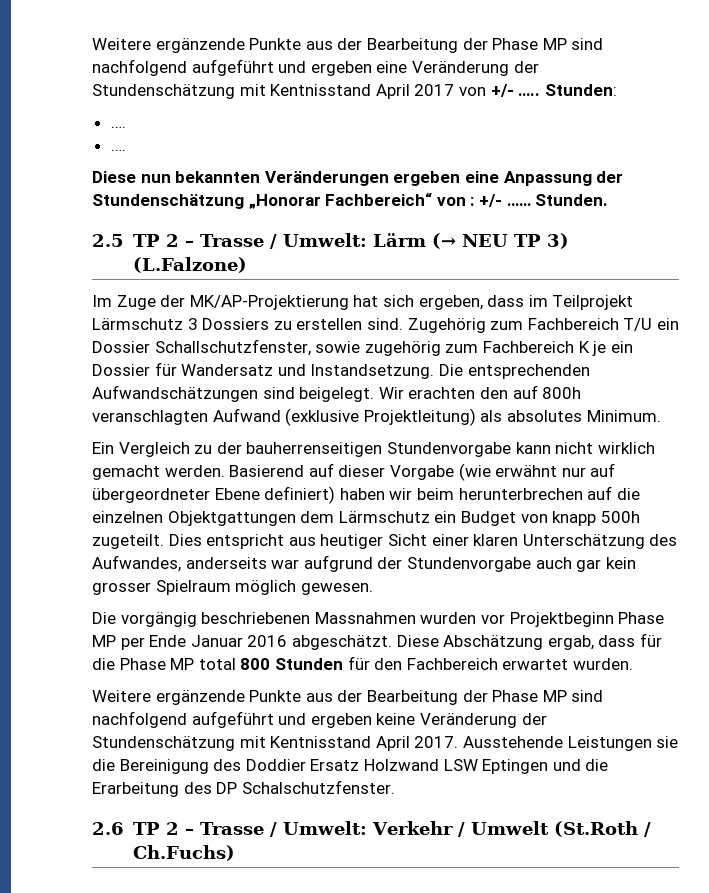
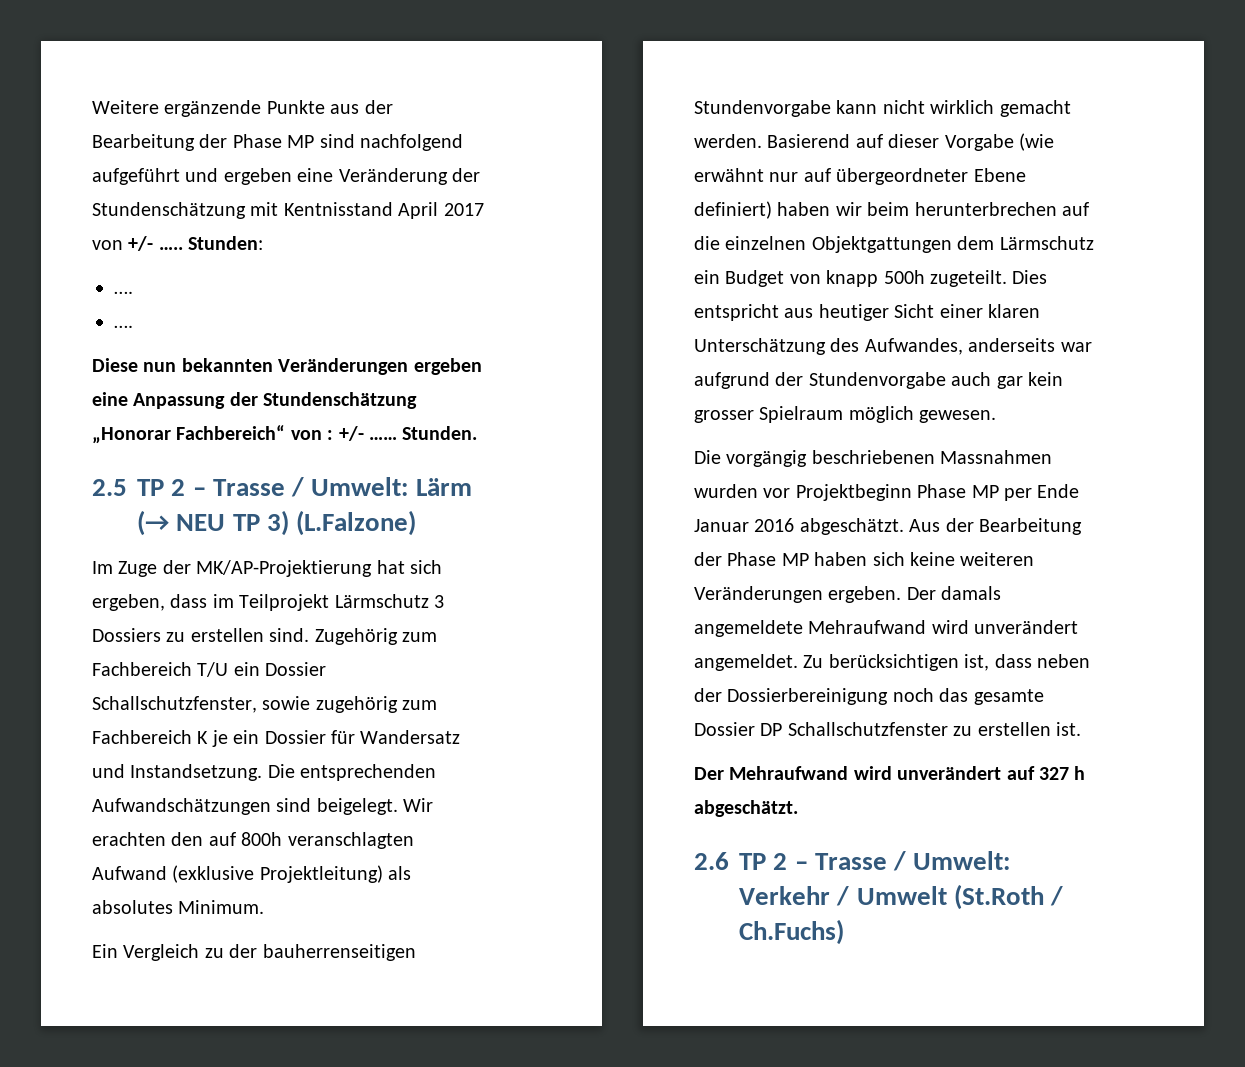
[396,633,662,650] [92,656,633,670] [92,690,604,705] [92,711,547,728] [92,736,679,751] [92,759,609,774] [92,780,395,797] Diese Abschätzung ergab, dass für die Phase MP total 800 Stunden für den Fachbereich erwartet wurden. // Weitere ergänzende Punkte aus der Bearbeitung der Phase MP sind nachfolgend aufgeführt und ergeben keine Veränderung der Stundenschätzung mit Kentnisstand April 2017. Ausstehende Leistungen sie die Bereinigung des Doddier Ersatz Holzwand LSW Eptingen und die Erarbeitung des DP Schalschutzfenster. -> [909,518,1082,535] [694,552,1035,566] [694,586,1002,603] [694,620,1079,637] [694,654,1090,671] [694,688,1044,705] [694,722,1081,736] [694,766,1086,780] [694,800,798,817] Aus der Bearbeitung der Phase MP haben sich keine weiteren Veränderungen ergeben. Der damals angemeldete Mehraufwand wird unverändert angemeldet. Zu berücksichtigen ist, dass neben der Dossierbereinigung noch das gesamte Dossier DP Schallschutzfenster zu erstellen ist. // Der Mehraufwand wird unverändert auf 327 h abgeschätzt.

